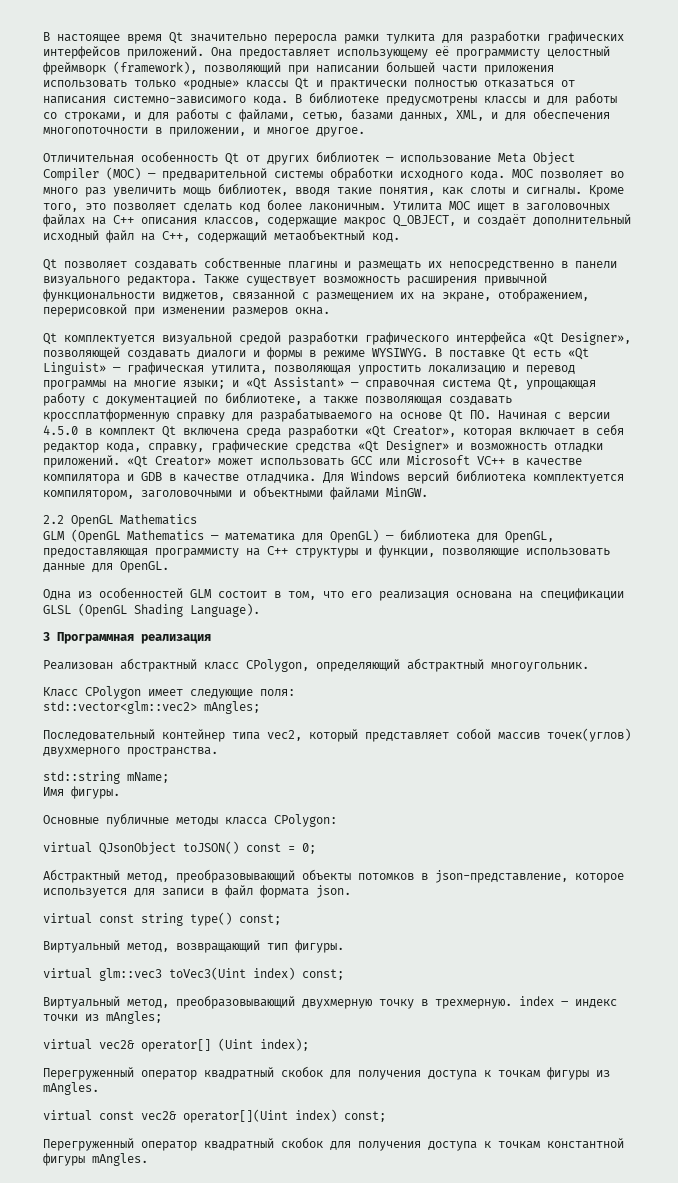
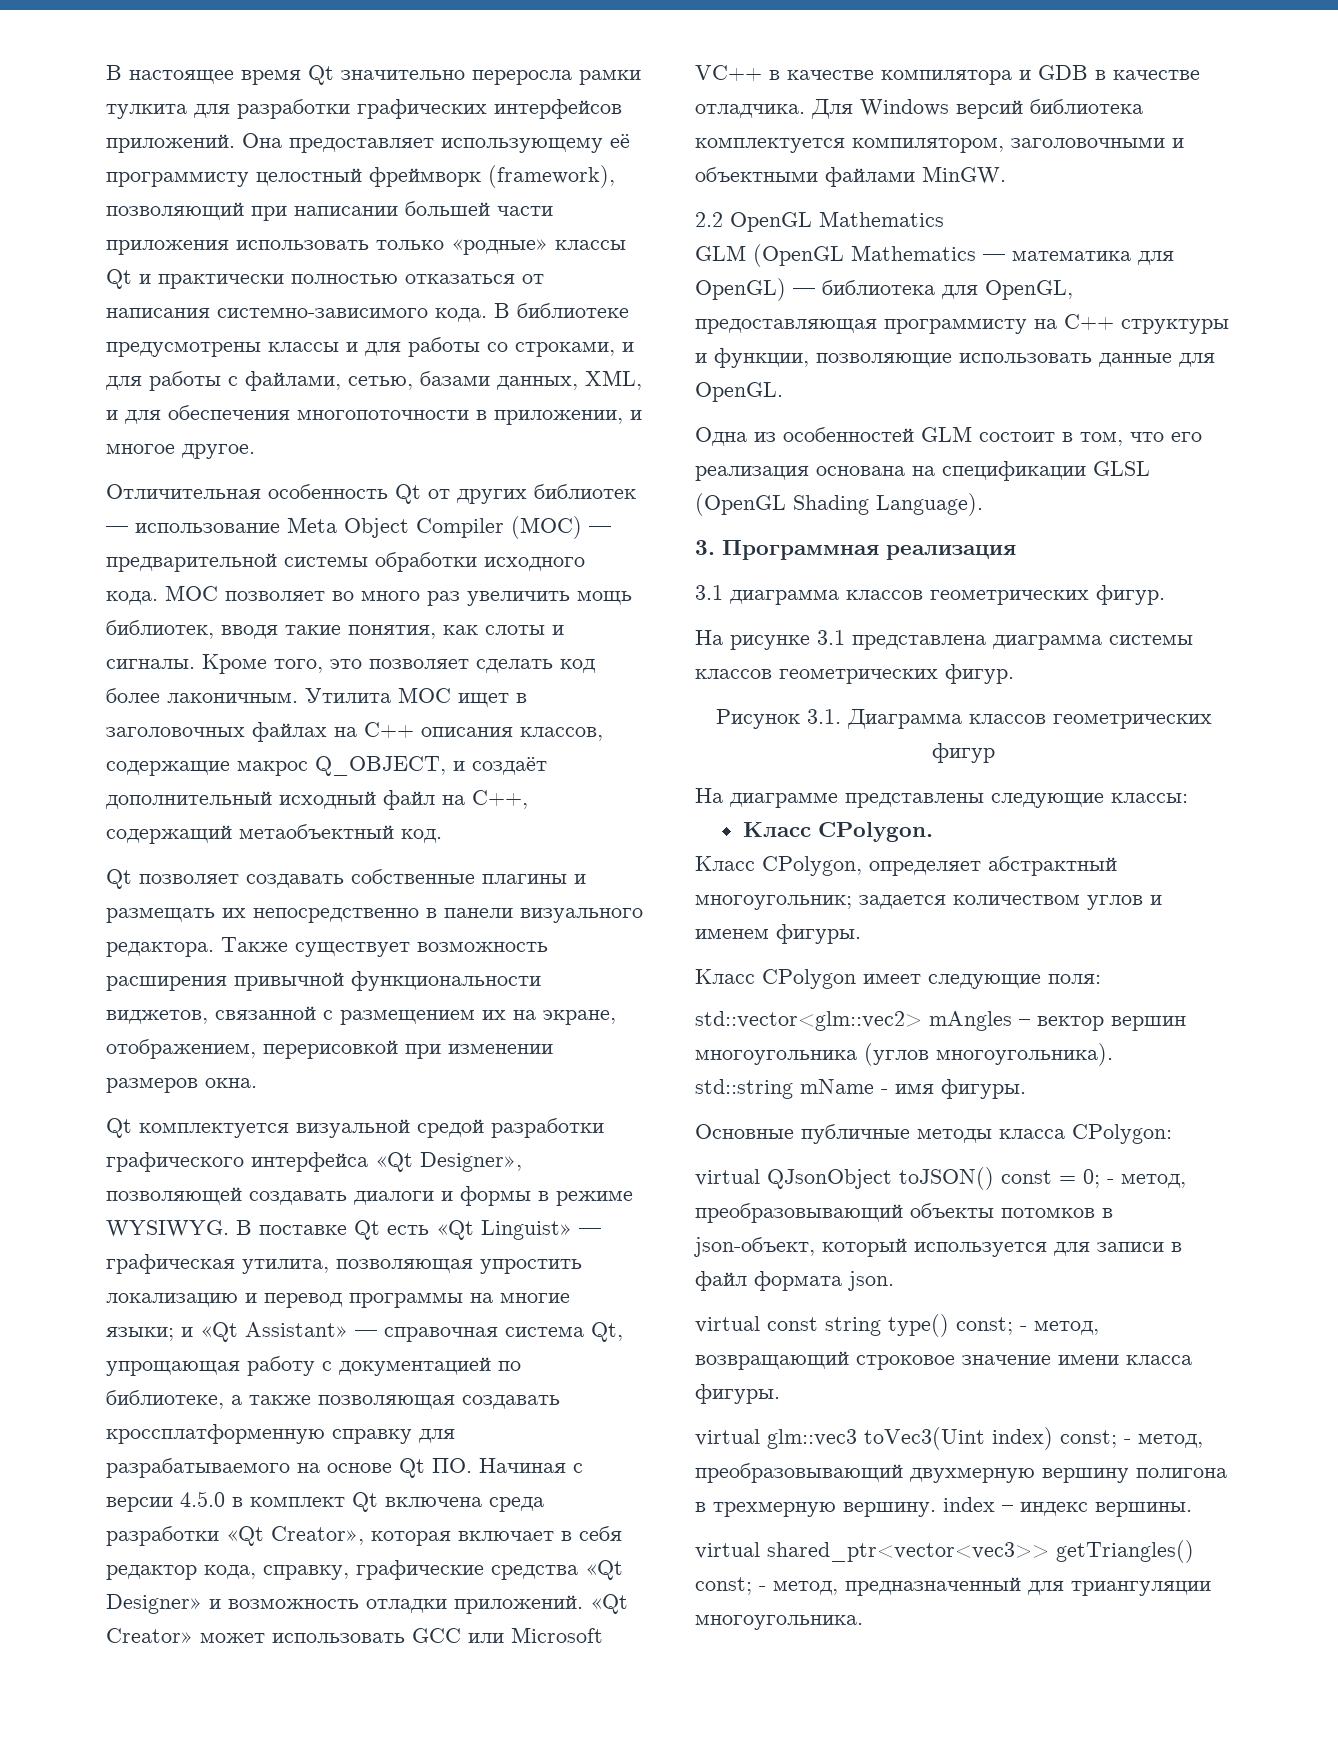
[43,632,50,641] 3 -> [695,540,715,555] 3.
[43,658,589,672] Реализован абстрактный класс CPolygon, определяющий абстрактный многоугольник. -> [695,585,1165,605] [695,630,1193,650] [695,664,1014,684] [715,709,1212,729] [932,743,995,763] [695,788,1188,808] [742,822,933,842] [695,856,1117,876] [695,895,1162,910] [695,924,861,944] 3.1 диаграмма классов геометрических фигур. // На рисунке 3.1 представлена диаграмма системы классов геометрических фигур. // Рисунок 3.1. Диаграмма классов геометрических фигур // На диаграмме представлены следующие классы: // Класс CPolygon. // Класс CPolygon, определяет абстрактный многоугольник; задается количеством углов и именем фигуры.
[204,701,260,714] [43,728,631,742] [43,747,218,757] [43,771,169,784] [43,787,64,796] mAngles; // Последовательный контейнер типа vec2, который представляет собой массив точек(углов) двухмерного пространства. // std::string mName; // Имя -> [929,1011,1186,1031] [695,1043,1113,1066] [695,1079,934,1099] mAngles – вектор вершин многоугольника (углов многоугольника). // std::string mName - имя
[43,869,120,883] // Абстрактный -> [1107,1179,1114,1184] -
[435,870,624,883] json-представление, которое -> [694,1237,907,1257] json-объект, который
[43,940,120,953] // Виртуальный -> [1020,1326,1027,1331] -
[267,943,288,950] тип -> [856,1355,1192,1370] строковое значение имени класса
[43,996,120,1009] // Виртуальный -> [1124,1439,1131,1444] -
[379,996,617,1009] [43,1011,162,1024] [43,1038,309,1052] [43,1066,610,1080] [43,1082,99,1095] [43,1109,386,1123] [43,1137,624,1151] [43,1153,148,1166] точку в трехмерную. index – индекс точки из mAngles; // virtual vec2& operator[] (Uint index); // Перегруженный оператор квадратный скобок для получения доступа к точкам фигуры из mAngles. // virtual const vec2& operator[](Uint index) const; // Перегруженный оператор квадратный скобок для получения доступа к точкам константной фигуры mAngles. -> [1042,1468,1227,1483] [695,1497,1192,1517] [695,1540,1194,1563] [695,1577,1211,1596] [695,1615,863,1630] вершину полигона в трехмерную вершину. index – индекс вершины. // virtual shared_ptr<vector<vec3>> getTriangles() const; - метод, предназначенный для триангуляции многоугольника.

